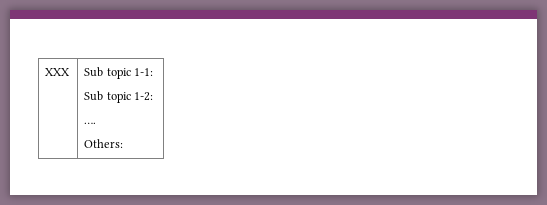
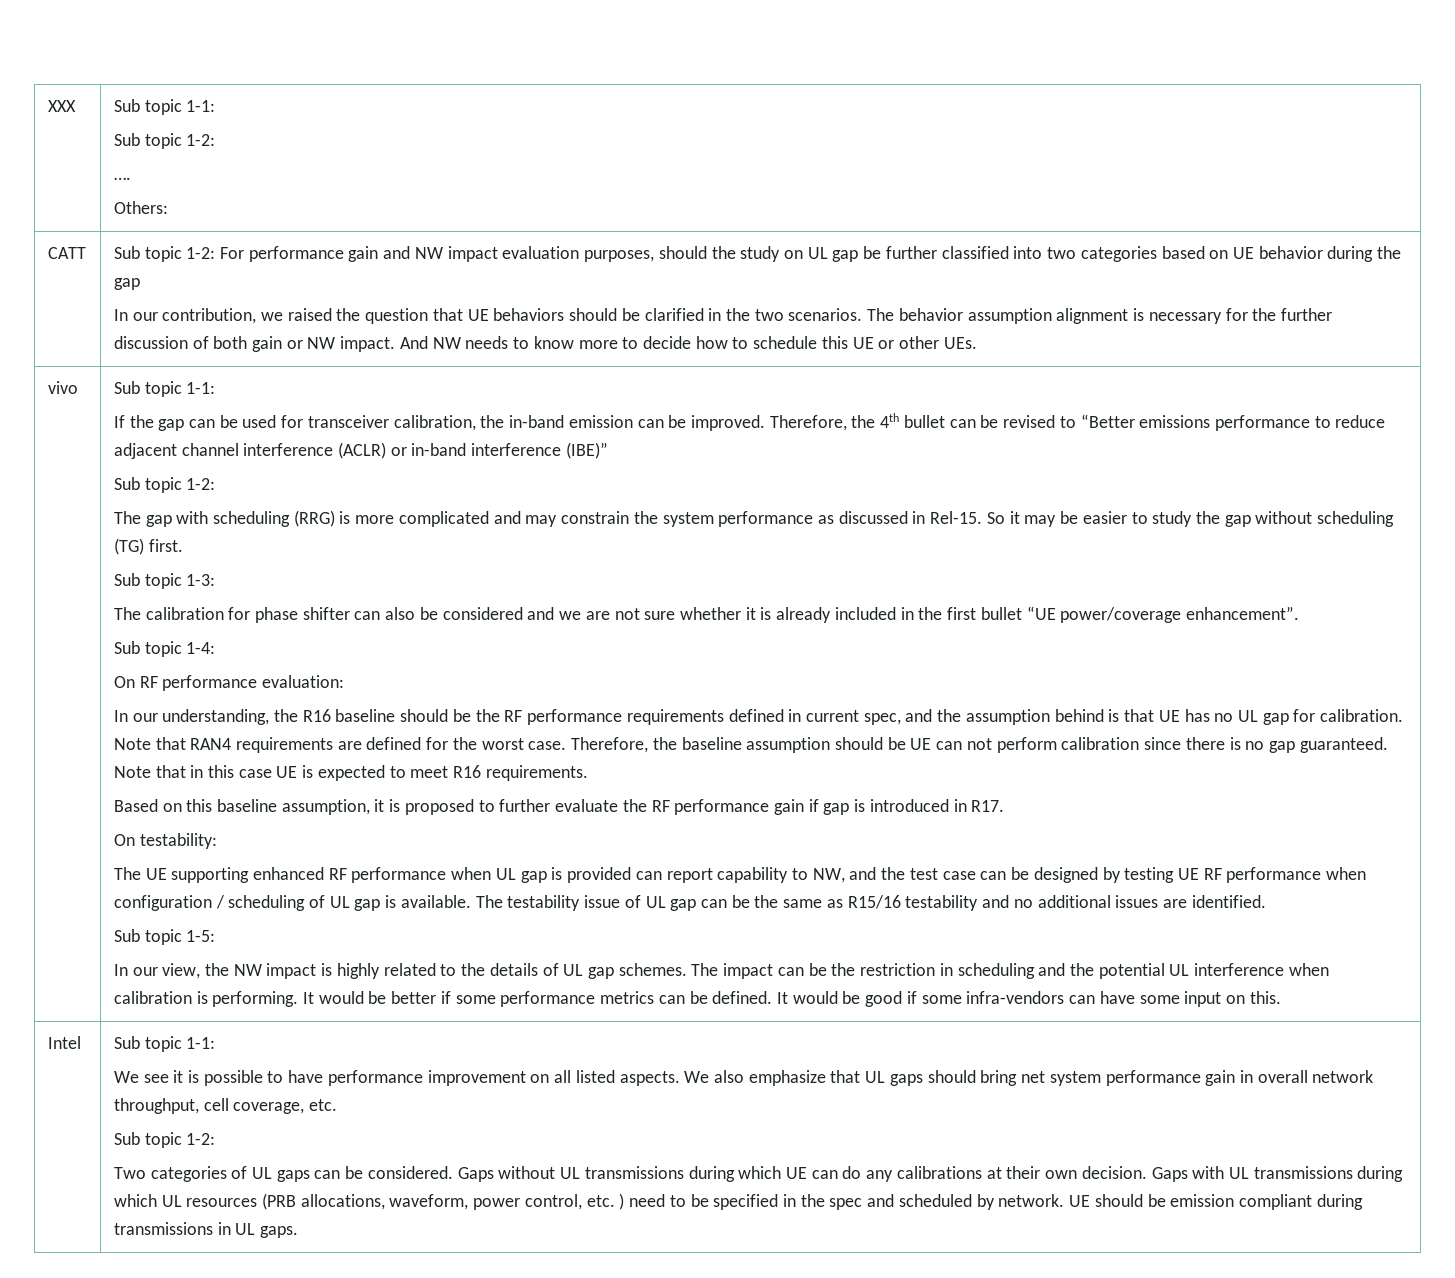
(124, 143) none -> [47,247,86,259] [113,246,1402,262] [113,278,140,290] [113,308,1332,324] [113,336,977,352] [47,381,78,394] [113,381,216,397] [113,413,1386,431] [113,442,608,459] [113,477,216,493] [113,510,1395,527] [113,538,183,555] [113,573,216,589] [113,606,1299,623] [113,641,216,657] [113,675,345,691] [113,709,1404,725] [113,737,1388,753] [113,765,588,781] [113,799,1005,815] [113,833,217,849] [113,867,1367,883] [113,895,1266,911] [113,929,216,945] [113,963,1329,979] [113,991,1281,1007] [47,1036,81,1049] [113,1036,216,1052] [113,1070,1374,1086] [113,1098,338,1114] [113,1132,216,1148] [113,1166,1404,1182] [113,1193,1363,1210] [113,1222,299,1238] // CATT | Sub topic 1-2: For performance gain and NW impact evaluation purposes, should the study on UL gap be further classified into two categories based on UE behavior during the gap // In our contribution, we raised the question that UE behaviors should be clarified in the two scenarios. The behavior assumption alignment is necessary for the further discussion of both gain or NW impact. And NW needs to know more to decide how to schedule this UE or other UEs. // vivo | Sub topic 1-1: // If the gap can be used for transceiver calibration, the in-band emission can be improved. Therefore, the 4th bullet can be revised to “Better emissions performance to reduce adjacent channel interference (ACLR) or in-band interference (IBE)” // Sub topic 1-2: // The gap with scheduling (RRG) is more complicated and may constrain the system performance as discussed in Rel-15. So it may be easier to study the gap without scheduling (TG) first. // Sub topic 1-3: // The calibration for phase shifter can also be considered and we are not sure whether it is already included in the first bullet “UE power/coverage enhancement”. // Sub topic 1-4: // On RF performance evaluation: // In our understanding, the R16 baseline should be the RF performance requirements defined in current spec, and the assumption behind is that UE has no UL gap for calibration. Note that RAN4 requirements are defined for the worst case. Therefore, the baseline assumption should be UE can not perform calibration since there is no gap guaranteed. Note that in this case UE is expected to meet R16 requirements. // Based on this baseline assumption, it is proposed to further evaluate the RF performance gain if gap is introduced in R17. // On testability: // The UE supporting enhanced RF performance when UL gap is provided can report capability to NW, and the test case can be designed by testing UE RF performance when configuration / scheduling of UL gap is available. The testability issue of UL gap can be the same as R15/16 testability and no additional issues are identified. // Sub topic 1-5: // In our view, the NW impact is highly related to the details of UL gap schemes. The impact can be the restriction in scheduling and the potential UL interference when calibration is performing. It would be better if some performance metrics can be defined. It would be good if some infra-vendors can have some input on this. // Intel | Sub topic 1-1: // We see it is possible to have performance improvement on all listed aspects. We also emphasize that UL gaps should bring net system performance gain in overall network throughput, cell coverage, etc. // Sub topic 1-2: // Two categories of UL gaps can be considered. Gaps without UL transmissions during which UE can do any calibrations at their own decision. Gaps with UL transmissions during which UL resources (PRB allocations, waveform, power control, etc. ) need to be specified in the spec and scheduled by network. UE should be emission compliant during transmissions in UL gaps.

